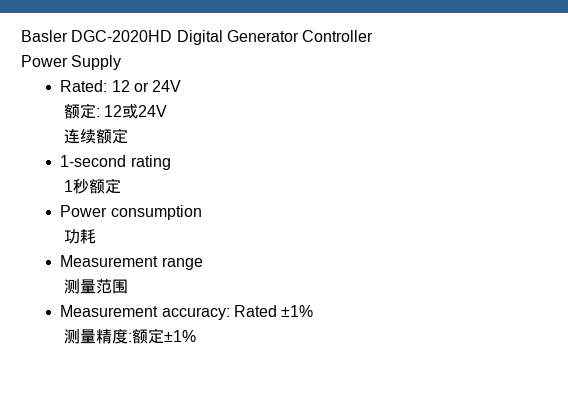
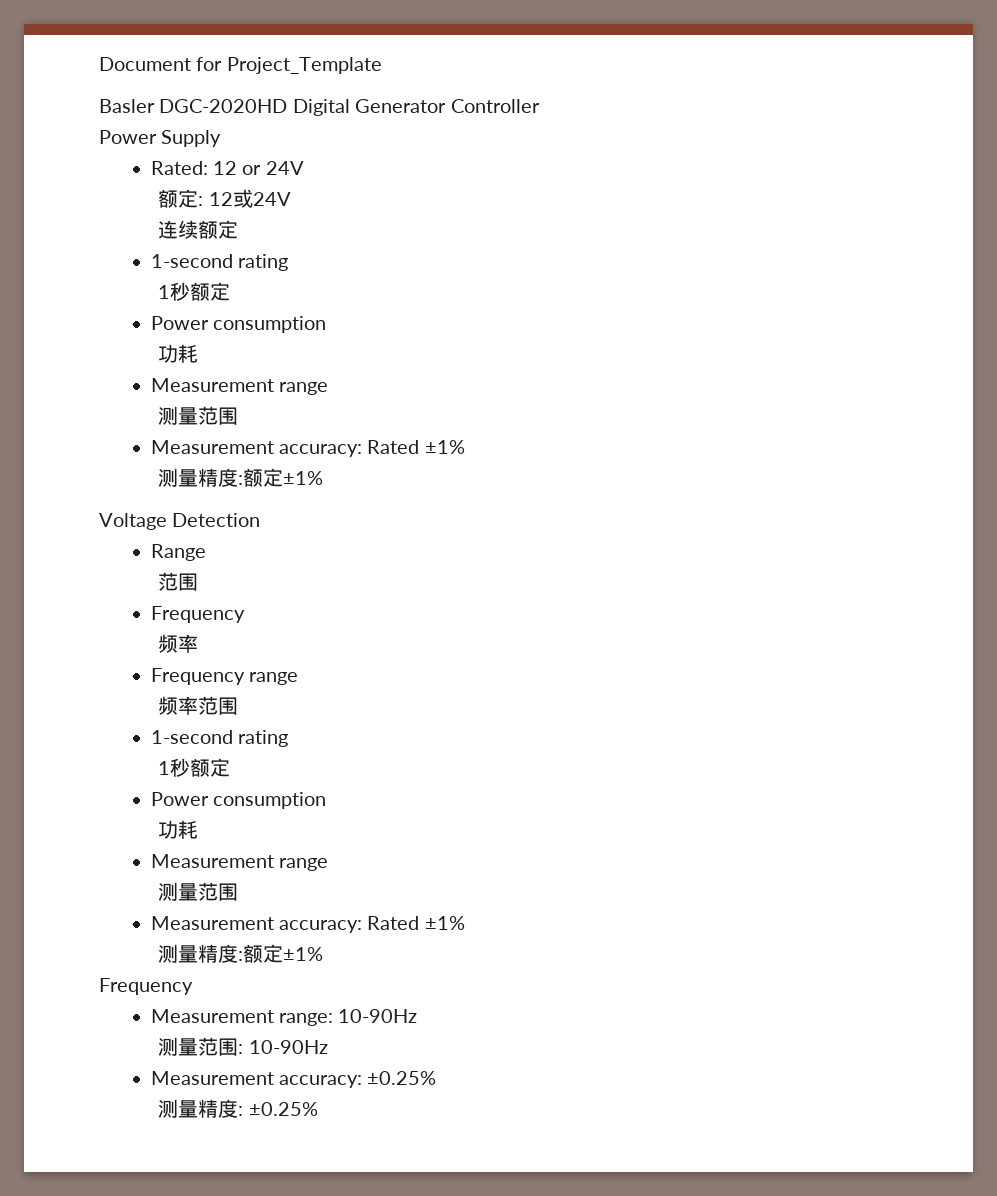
(21, 36) none -> [99,57,382,74] Document for Project_Template //
(197, 336) none -> [99,513,261,530] [150,544,206,561] [158,572,199,591] [150,606,245,623] [158,634,199,653] [150,668,299,685] [158,696,239,715] [150,730,289,747] [158,758,231,777] [150,792,327,809] [158,820,199,839] [150,854,329,871] [158,882,239,901] [150,916,465,933] [158,944,324,963] [99,978,193,995] [150,1009,418,1026] [158,1037,328,1056] [150,1071,437,1088] [158,1099,318,1118] // Voltage Detection // Range // 范围 // Frequency // 频率 // Frequency range // 频率范围 // 1-second rating // 1秒额定 // Power consumption // 功耗 // Measurement range // 测量范围 // Measurement accuracy: Rated ±1% // 测量精度:额定±1% // Frequency // Measurement range: 10-90Hz // 测量范围: 10-90Hz // Measurement accuracy: ±0.25% // 测量精度: ±0.25%

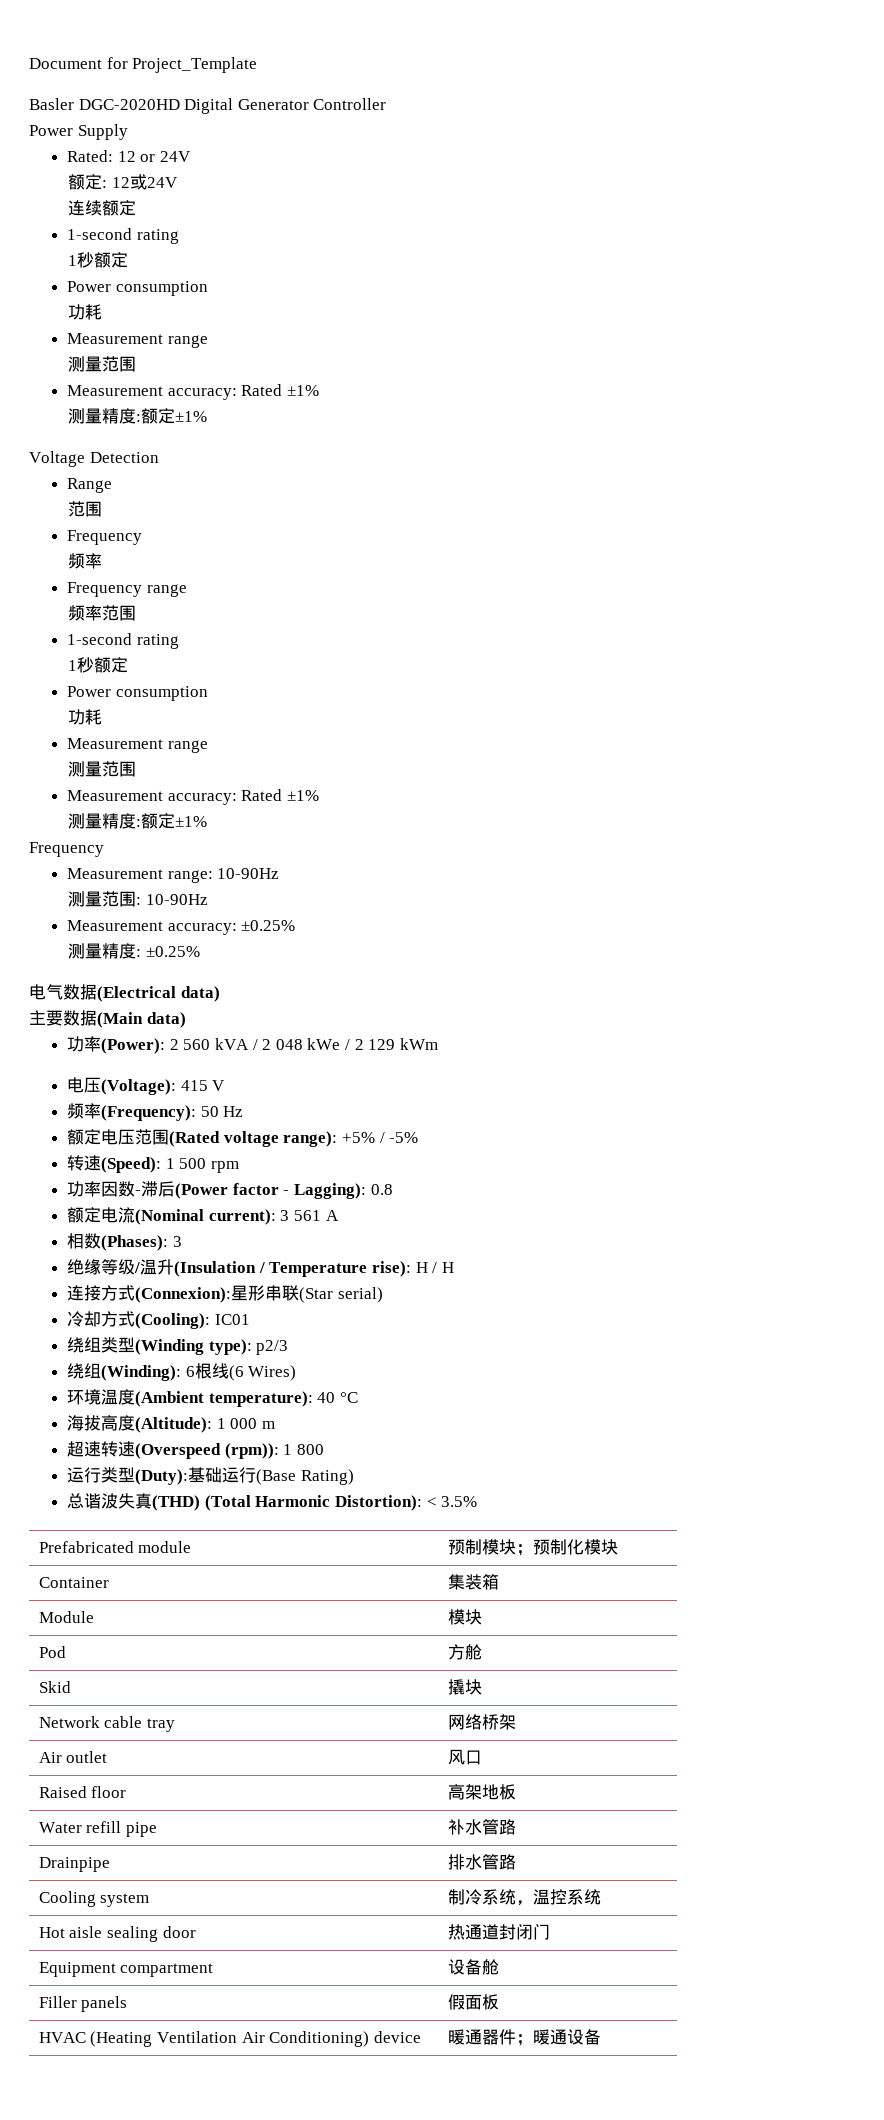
(318, 1109) none -> [29,984,220,1002] [29,1010,186,1028] [67,1036,438,1054] [67,1077,226,1095] [67,1103,244,1121] [67,1129,419,1147] [67,1155,240,1173] [67,1181,393,1199] [67,1207,339,1225] [67,1233,182,1251] [67,1259,454,1277] [67,1285,383,1303] [67,1311,250,1329] [67,1337,289,1355] [67,1363,297,1381] [67,1389,359,1407] [67,1415,276,1433] [67,1441,325,1459] [67,1467,354,1485] [67,1493,478,1511] [38,1541,192,1553] [447,1539,618,1556] [38,1577,109,1588] [447,1574,499,1590] [38,1611,94,1623] [447,1609,482,1625] [38,1646,66,1658] [447,1644,482,1660] [38,1681,71,1693] [447,1679,482,1695] [38,1716,176,1732] [447,1714,516,1730] [38,1751,108,1763] [447,1749,482,1765] [38,1786,127,1798] [447,1784,516,1800] [38,1821,158,1837] [447,1819,516,1835] [38,1857,110,1872] [447,1854,516,1870] [38,1891,150,1907] [447,1889,601,1906] [38,1926,196,1942] [447,1924,550,1940] [38,1962,214,1977] [447,1959,499,1975] [38,1996,128,2012] [447,1994,499,2010] [38,2031,421,2047] [447,2029,601,2046] // 电气数据(Electrical data) // 主要数据(Main data) // 功率(Power): 2 560 kVA / 2 048 kWe / 2 129 kWm // 电压(Voltage): 415 V // 频率(Frequency): 50 Hz // 额定电压范围(Rated voltage range): +5% / -5% // 转速(Speed): 1 500 rpm // 功率因数-滞后(Power factor - Lagging): 0.8 // 额定电流(Nominal current): 3 561 A // 相数(Phases): 3 // 绝缘等级/温升(Insulation / Temperature rise): H / H // 连接方式(Connexion):星形串联(Star serial) // 冷却方式(Cooling): IC01 // 绕组类型(Winding type): p2/3 // 绕组(Winding): 6根线(6 Wires) // 环境温度(Ambient temperature): 40 °C // 海拔高度(Altitude): 1 000 m // 超速转速(Overspeed (rpm)): 1 800 // 运行类型(Duty):基础运行(Base Rating) // 总谐波失真(THD) (Total Harmonic Distortion): < 3.5% // Prefabricated module | 预制模块；预制化模块 // Container | 集装箱 // Module | 模块 // Pod | 方舱 // Skid | 撬块 // Network cable tray | 网络桥架 // Air outlet | 风口 // Raised floor | 高架地板 // Water refill pipe | 补水管路 // Drainpipe | 排水管路 // Cooling system | 制冷系统，温控系统 // Hot aisle sealing door | 热通道封闭门 // Equipment compartment | 设备舱 // Filler panels | 假面板 // HVAC (Heating Ventilation Air Conditioning) device | 暖通器件；暖通设备

